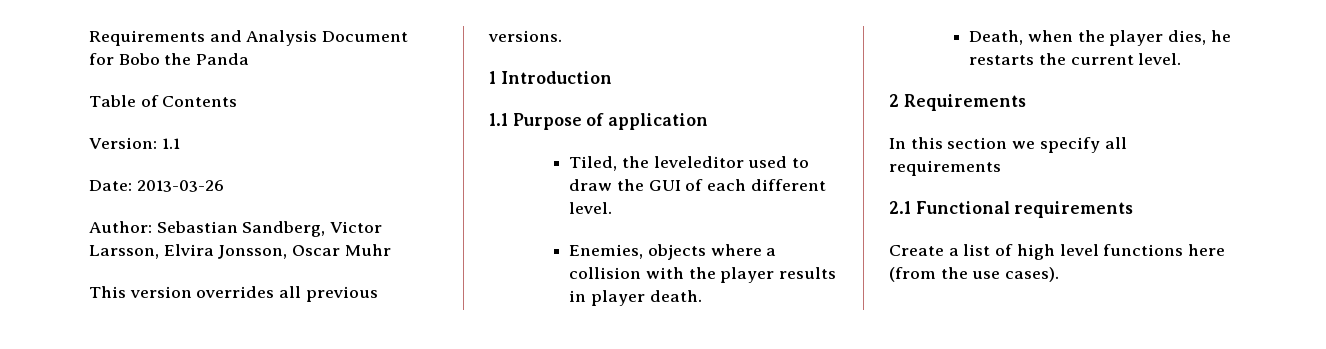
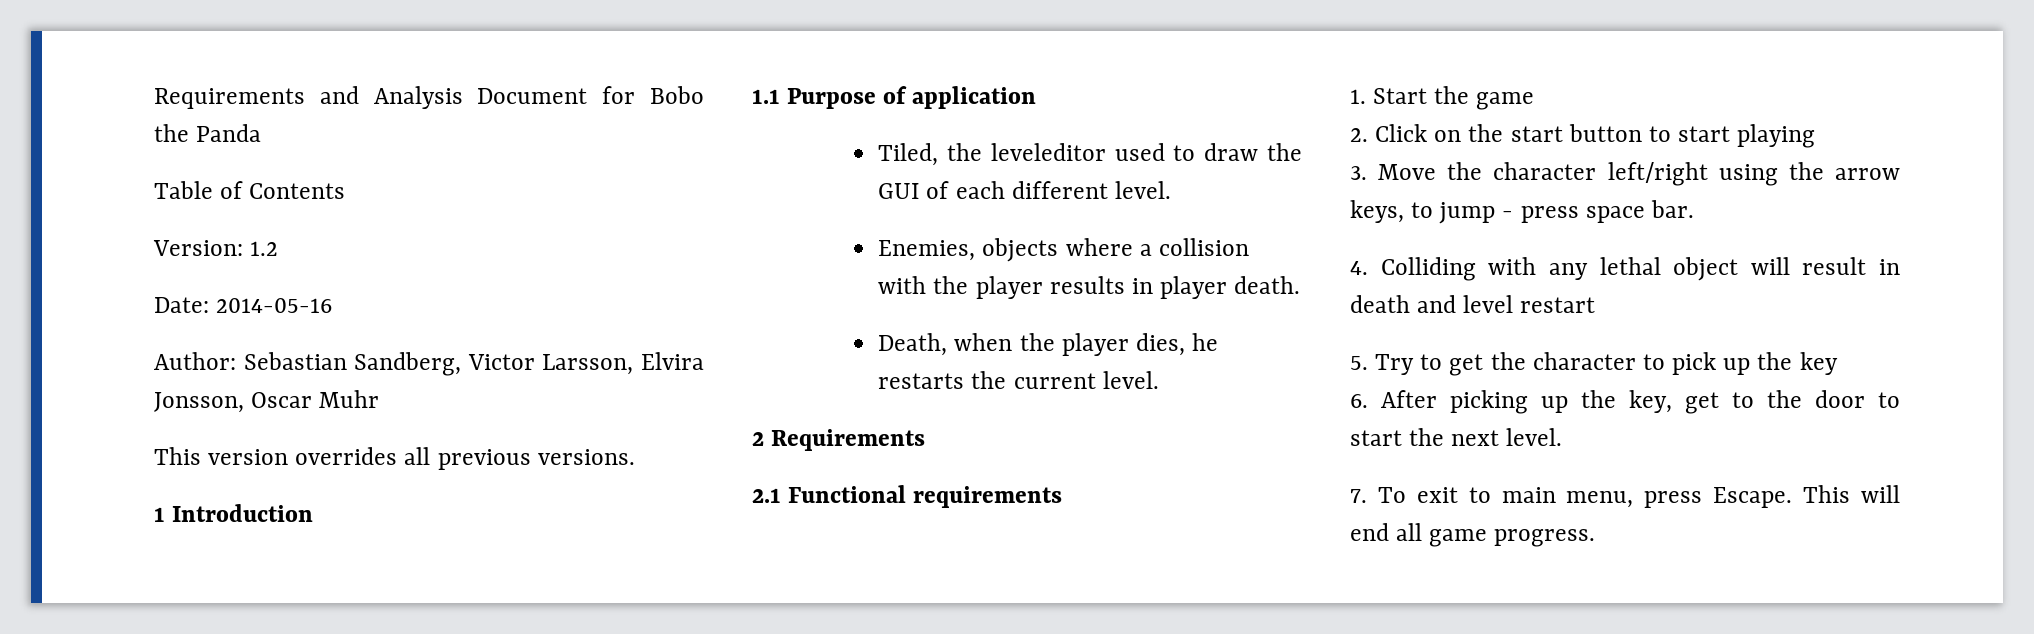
[161,138,180,149] 1.1 -> [250,241,279,256] 1.2
[136,180,224,192] 2013-03-26 -> [216,298,333,313] 2014-05-16
[889,137,1127,153] [889,160,1001,176] [889,201,1134,218] [889,244,1226,260] [889,267,1060,282] In this section we specify all requirements // 2.1 Functional requirements // Create a list of high level functions here (from the use cases). -> [752,485,1063,508] [1350,86,1535,110] [1350,124,1816,148] [1350,162,1900,186] [1350,200,1694,224] [1350,257,1900,281] [1350,295,1596,313] [1350,352,1838,376] [1350,390,1900,414] [1350,428,1563,446] [1350,485,1900,508] [1350,523,1596,547] 2.1 Functional requirements // 1. Start the game // 2. Click on the start button to start playing // 3. Move the character left/right using the arrow keys, to jump - press space bar. // 4. Colliding with any lethal object will result in death and level restart // 5. Try to get the character to pick up the key // 6. After picking up the key, get to the door to start the next level. // 7. To exit to main menu, press Escape. This will end all game progress.

